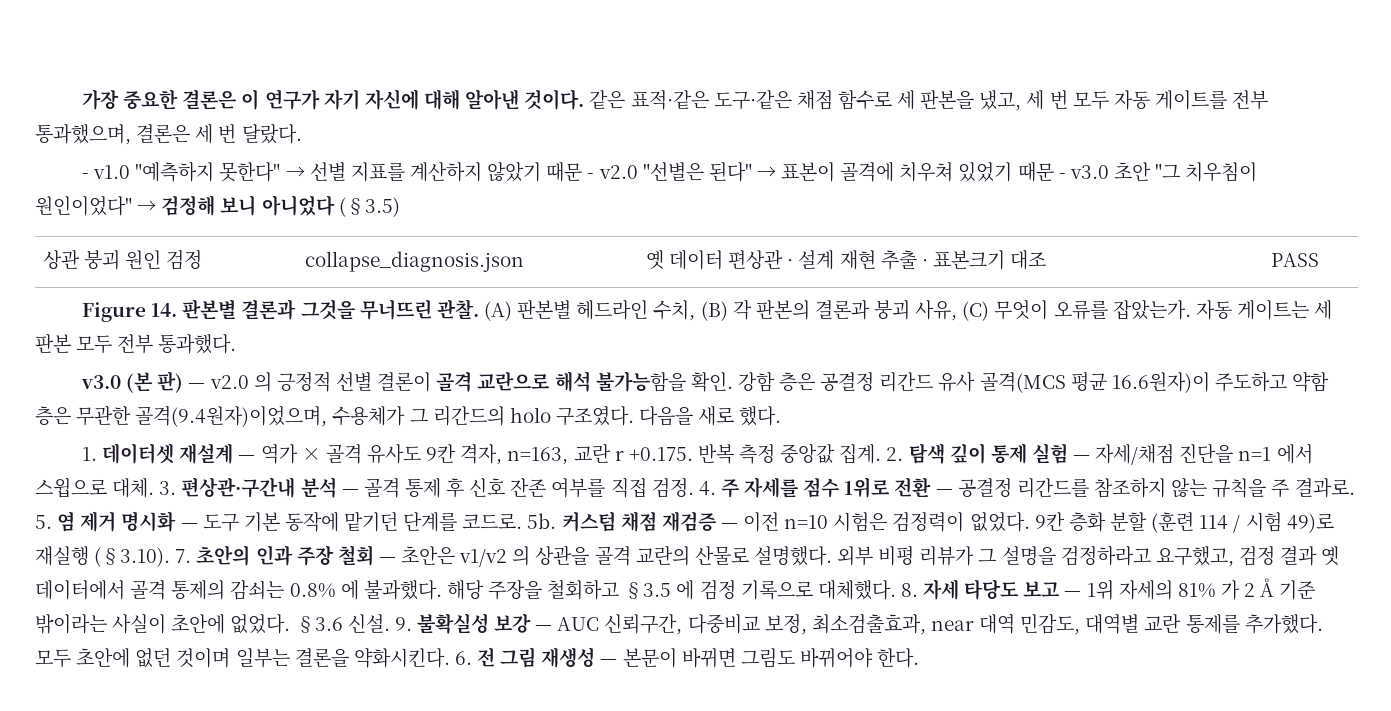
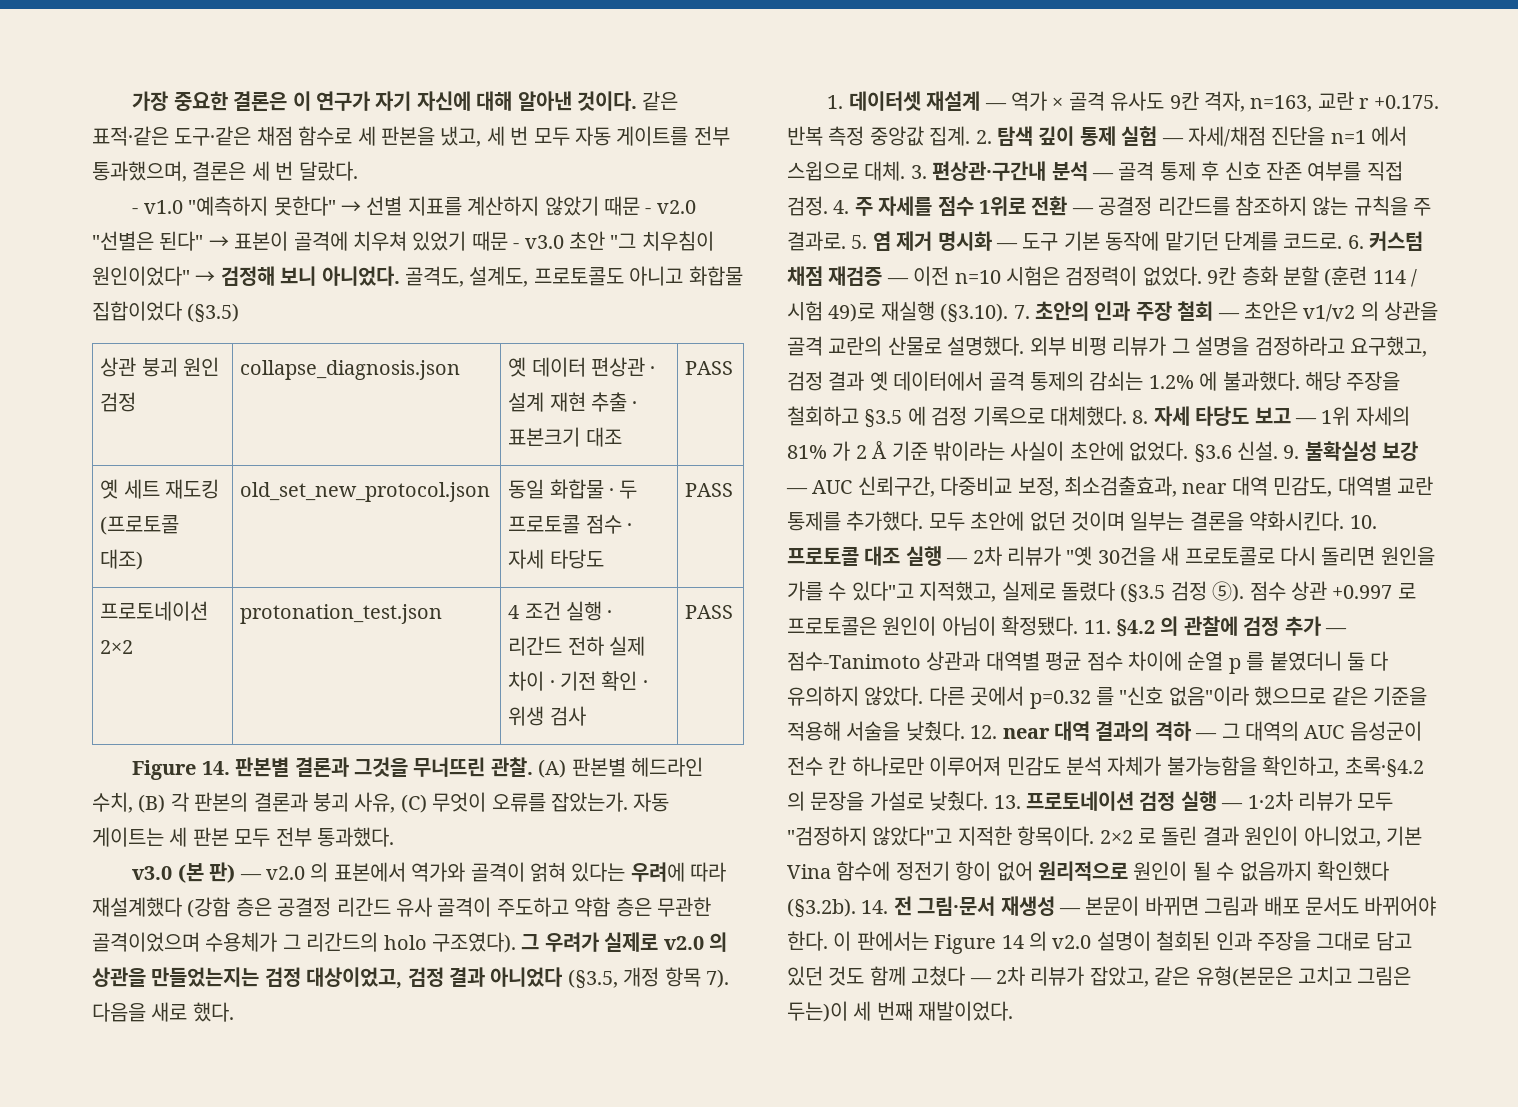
[261,195,335,216] 아니었다 -> [321,266,743,287] [92,301,182,321] 아니었다. 골격도, 설계도, 프로토콜도 아니고 화합물 집합이었다
(1319, 260) none -> [100,479,220,499] [100,515,180,535] [100,549,144,570] [240,482,491,502] [508,479,638,499] [508,514,633,534] [508,549,604,569] [685,483,734,497] [100,601,209,621] [100,640,134,654] [240,604,443,624] [508,601,613,621] [508,636,646,656] [508,671,648,691] [508,706,586,726] [685,605,734,619] // 옛 세트 재도킹 (프로토콜 대조) | old_set_new_protocol.json | 동일 화합물 · 두 프로토콜 점수 · 자세 타당도 | PASS // 프로토네이션 2×2 | protonation_test.json | 4 조건 실행 · 리간드 전하 실제 차이 · 기전 확인 · 위생 검사 | PASS
[276,371,775,392] 긍정적 선별 결론이 골격 교란으로 해석 불가능함을 확인. 강함 -> [333,862,727,882] [92,897,231,918] 표본에서 역가와 골격이 얽혀 있다는 우려에 따라 재설계했다 (강함
[979,371,1210,393] 골격(MCS 평균 16.6원자)이 -> [437,897,492,917] 골격이
[135,406,328,427] 골격(9.4원자)이었으며, -> [92,932,200,952] 골격이었으며
[555,406,634,426] 구조였다. -> [432,932,727,953] [92,967,729,989] 구조였다). 그 우려가 실제로 v2.0 의 상관을 만들었는지는 검정 대상이었고, 검정 결과 아니었다 (§3.5, 개정 항목 7).
[527,513,557,529] 5b. -> [1347,235,1364,249] 6.
[289,583,336,598] 0.8% -> [1148,375,1194,389] 1.2%
[454,647,920,668] 6. 전 그림 재생성 — 본문이 바뀌면 그림도 바뀌어야 한다. -> [1349,515,1377,529] [787,546,1435,566] [787,581,1416,603] [787,616,1347,637] [787,651,1389,674] [787,686,1427,709] [787,721,1422,741] [787,756,1424,778] [787,791,1394,811] [787,826,1422,847] [787,861,1389,881] [787,896,1437,918] [787,931,1412,954] [787,966,1412,987] [787,1001,1014,1022] 10. 프로토콜 대조 실행 — 2차 리뷰가 "옛 30건을 새 프로토콜로 다시 돌리면 원인을 가를 수 있다"고 지적했고, 실제로 돌렸다 (§3.5 검정 ⑤). 점수 상관 +0.997 로 프로토콜은 원인이 아님이 확정됐다. 11. §4.2 의 관찰에 검정 추가 — 점수-Tanimoto 상관과 대역별 평균 점수 차이에 순열 p 를 붙였더니 둘 다 유의하지 않았다. 다른 곳에서 p=0.32 를 "신호 없음"이라 했으므로 같은 기준을 적용해 서술을 낮췄다. 12. near 대역 결과의 격하 — 그 대역의 AUC 음성군이 전수 칸 하나로만 이루어져 민감도 분석 자체가 불가능함을 확인하고, 초록·§4.2 의 문장을 가설로 낮췄다. 13. 프로토네이션 검정 실행 — 1·2차 리뷰가 모두 "검정하지 않았다"고 지적한 항목이다. 2×2 로 돌린 결과 원인이 아니었고, 기본 Vina 함수에 정전기 항이 없어 원리적으로 원인이 될 수 없음까지 확인했다 (§3.2b). 14. 전 그림·문서 재생성 — 본문이 바뀌면 그림과 배포 문서도 바뀌어야 한다. 이 판에서는 Figure 14 의 v2.0 설명이 철회된 인과 주장을 그대로 담고 있던 것도 함께 고쳤다 — 2차 리뷰가 잡았고, 같은 유형(본문은 고치고 그림은 두는)이 세 번째 재발이었다.

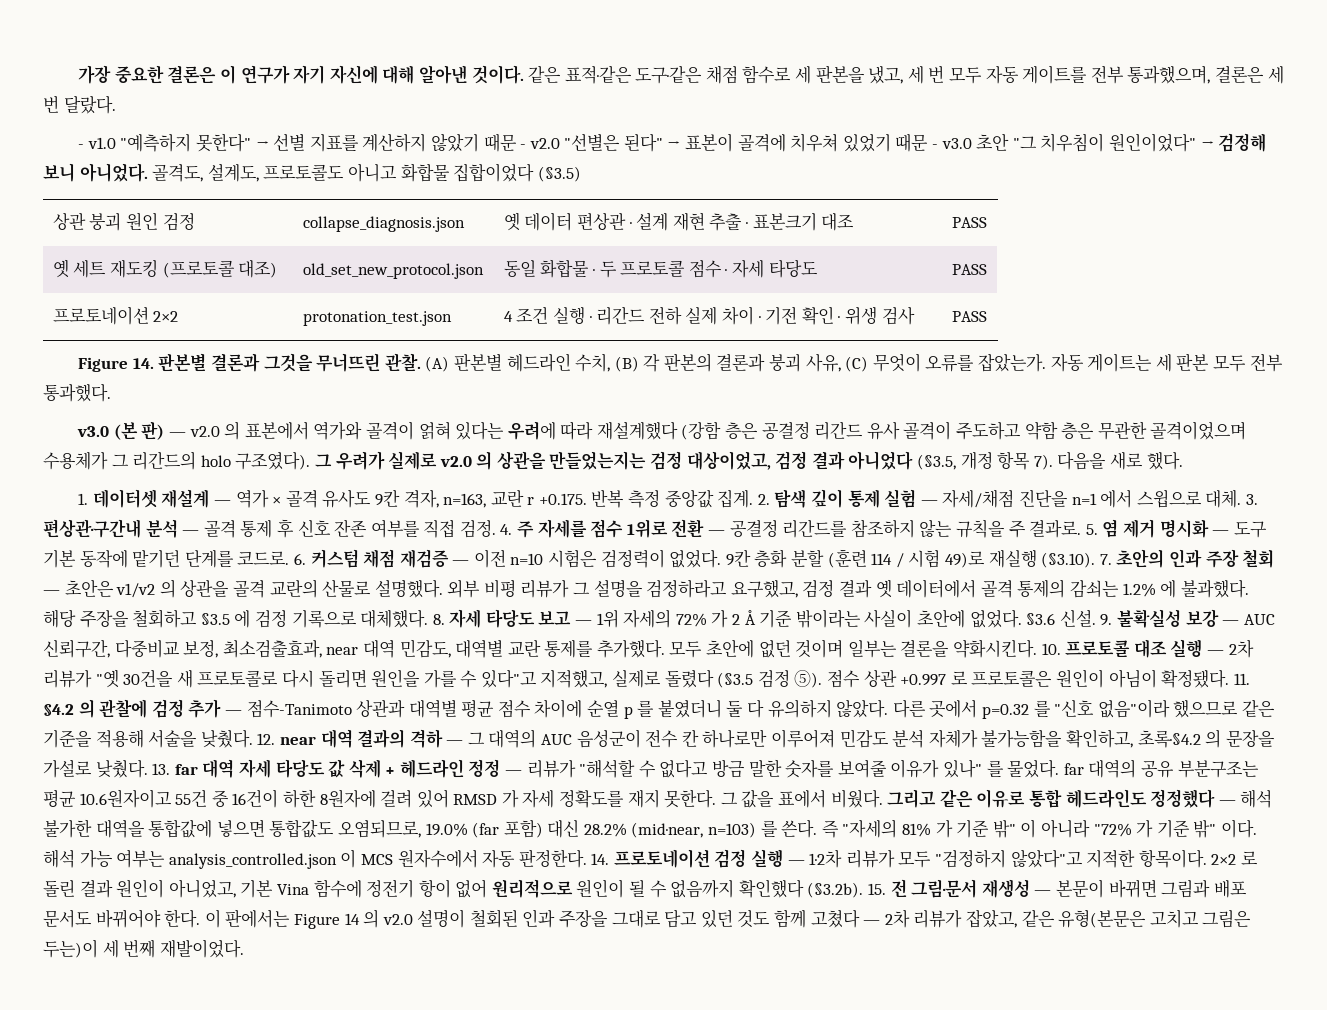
[787,445,827,459] 81% -> [675,613,707,627] 72%
(1021, 802) none -> [174,759,1259,778] [43,789,1273,808] [43,819,1257,838] [43,849,610,869] far 대역 자세 타당도 값 삭제 + 헤드라인 정정 — 리뷰가 "해석할 수 없다고 방금 말한 숫자를 보여줄 이유가 있나" 를 물었다. far 대역의 공유 부분구조는 평균 10.6원자이고 55건 중 16건이 하한 8원자에 걸려 있어 RMSD 가 자세 정확도를 재지 못한다. 그 값을 표에서 비웠다. 그리고 같은 이유로 통합 헤드라인도 정정했다 — 해석 불가한 대역을 통합값에 넣으면 통합값도 오염되므로, 19.0% (far 포함) 대신 28.2% (mid·near, n=103) 를 쓴다. 즉 "자세의 81% 가 기준 밖" 이 아니라 "72% 가 기준 밖" 이다. 해석 가능 여부는 analysis_controlled.json 이 MCS 원자수에서 자동 판정한다. 14.
[861,900,889,914] 14. -> [868,883,887,895] 15.

